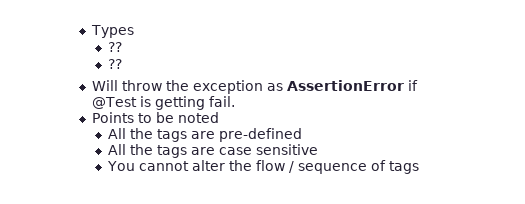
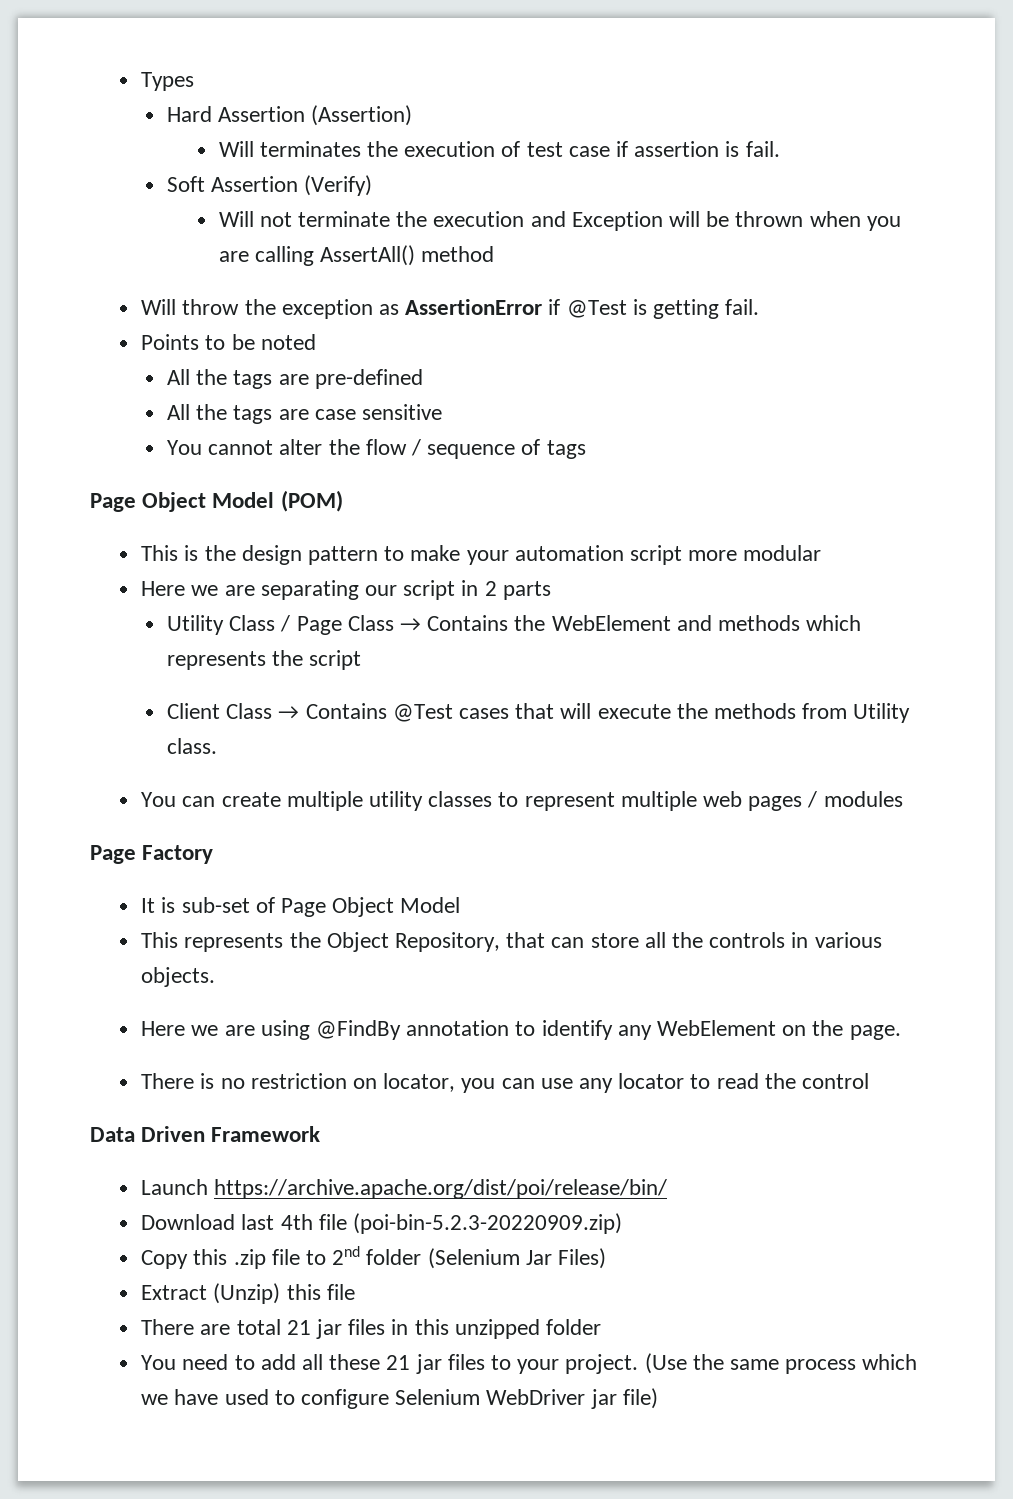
[107,42,122,52] [107,59,122,69] ?? // ?? -> [166,105,413,126] [218,141,780,157] [166,175,373,196] [218,211,901,231] [218,245,495,266] Hard Assertion (Assertion) // Will terminates the execution of test case if assertion is fail. // Soft Assertion (Verify) // Will not terminate the execution and Exception will be thrown when you are calling AssertAll() method
(419, 167) none -> [90,490,343,512] [141,545,822,565] [141,580,551,600] [166,615,862,635] [166,650,362,670] [166,703,911,723] [166,738,217,754] [141,791,903,811] [90,845,214,864] [141,897,461,917] [141,932,882,952] [141,967,216,987] [141,1020,901,1040] [141,1073,870,1093] [90,1126,321,1142] [141,1179,668,1199] [141,1213,622,1234] [141,1246,606,1269] [141,1283,355,1304] [141,1319,601,1339] [141,1353,918,1374] [141,1388,658,1409] // Page Object Model (POM) // This is the design pattern to make your automation script more modular // Here we are separating our script in 2 parts // Utility Class / Page Class → Contains the WebElement and methods which represents the script // Client Class → Contains @Test cases that will execute the methods from Utility class. // You can create multiple utility classes to represent multiple web pages / modules // Page Factory // It is sub-set of Page Object Model // This represents the Object Repository, that can store all the controls in various objects. // Here we are using @FindBy annotation to identify any WebElement on the page. // There is no restriction on locator, you can use any locator to read the control // Data Driven Framework // Launch https://archive.apache.org/dist/poi/release/bin/ // Download last 4th file (poi-bin-5.2.3-20220909.zip) // Copy this .zip file to 2nd folder (Selenium Jar Files) // Extract (Unzip) this file // There are total 21 jar files in this unzipped folder // You need to add all these 21 jar files to your project. (Use the same process which we have used to configure Selenium WebDriver jar file)

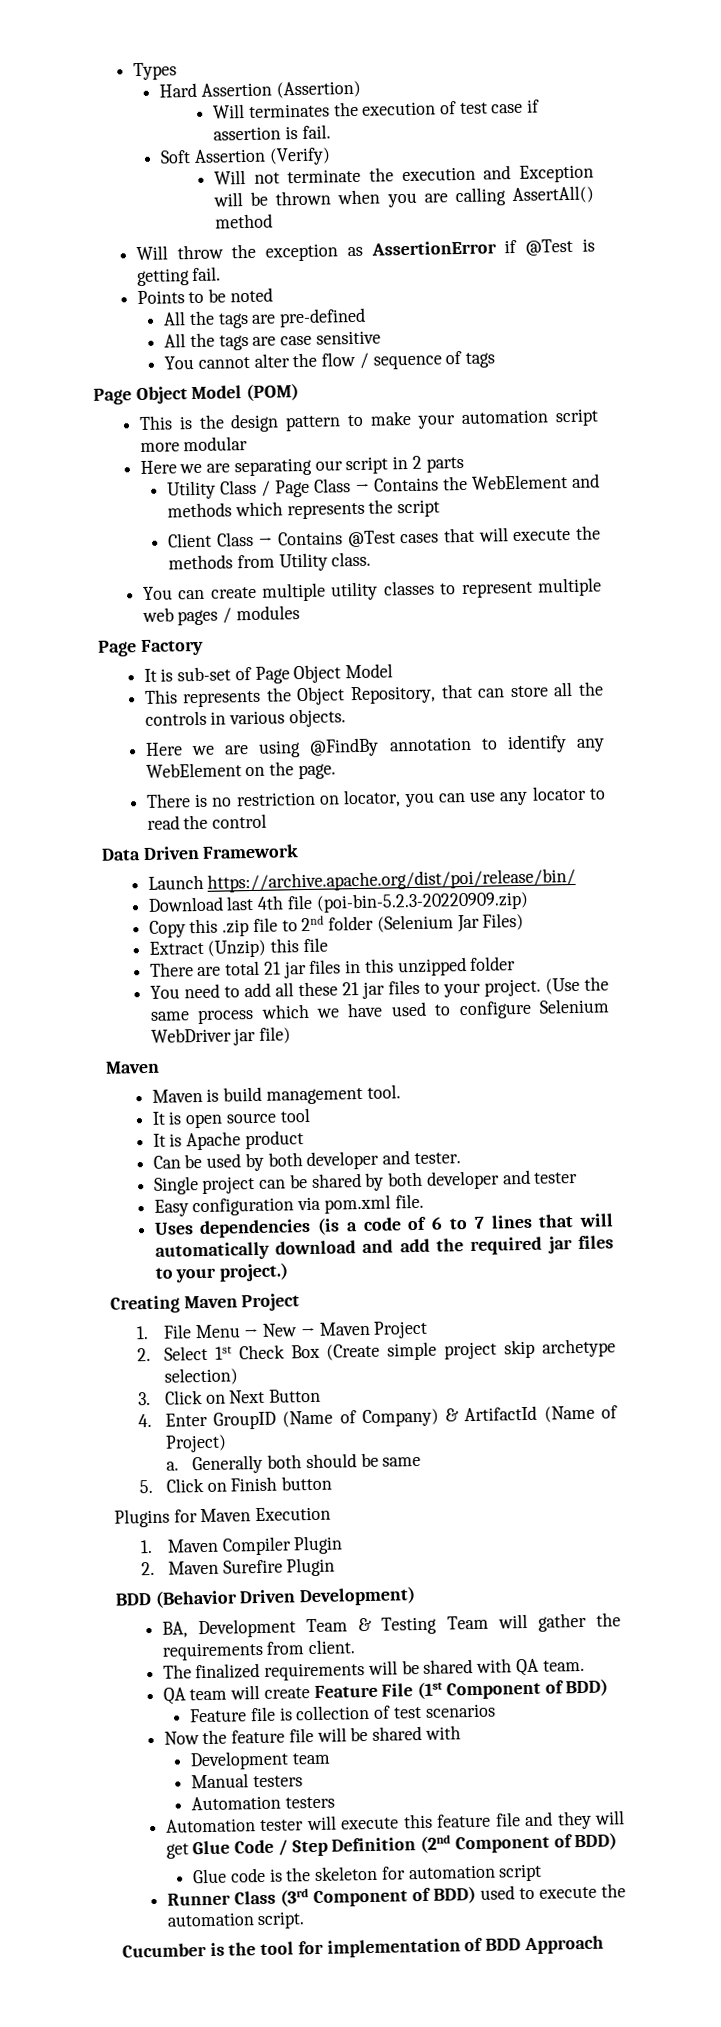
(658, 1398) none -> [105,1060,160,1074] [151,1084,401,1105] [151,1107,311,1129] [152,1130,304,1151] [152,1150,461,1172] [153,1169,579,1195] [153,1193,424,1217] [153,1213,614,1239] [154,1235,615,1261] [154,1262,289,1283] [110,1293,301,1314] [136,1320,429,1340] [137,1338,616,1362] [163,1367,238,1386] [138,1388,322,1406] [138,1405,618,1430] [164,1434,227,1453] [165,1452,422,1475] [139,1475,333,1494] [114,1506,332,1528] [140,1535,344,1556] [141,1557,336,1577] [115,1586,417,1608] [161,1612,622,1639] [161,1639,356,1661] [162,1658,585,1681] [162,1678,609,1705] [189,1703,496,1723] [163,1725,461,1745] [190,1750,331,1771] [191,1773,303,1789] [191,1795,335,1811] [165,1810,626,1833] [165,1832,618,1859] [192,1863,543,1884] [166,1883,627,1908] [166,1911,306,1930] [122,1935,604,1958] // Maven // Maven is build management tool. // It is open source tool // It is Apache product // Can be used by both developer and tester. // Single project can be shared by both developer and tester // Easy configuration via pom.xml file. // Uses dependencies (is a code of 6 to 7 lines that will automatically download and add the required jar files to your project.) // Creating Maven Project // 1. File Menu → New → Maven Project // 2. Select 1st Check Box (Create simple project skip archetype selection) // 3. Click on Next Button // 4. Enter GroupID (Name of Company) & ArtifactId (Name of Project) // a. Generally both should be same // 5. Click on Finish button // Plugins for Maven Execution // 1. Maven Compiler Plugin // 2. Maven Surefire Plugin // BDD (Behavior Driven Development) // BA, Development Team & Testing Team will gather the requirements from client. // The finalized requirements will be shared with QA team. // QA team will create Feature File (1st Component of BDD) // Feature file is collection of test scenarios // Now the feature file will be shared with // Development team // Manual testers // Automation testers // Automation tester will execute this feature file and they will get Glue Code / Step Definition (2nd Component of BDD) // Glue code is the skeleton for automation script // Runner Class (3rd Component of BDD) used to execute the automation script. // Cucumber is the tool for implementation of BDD Approach

